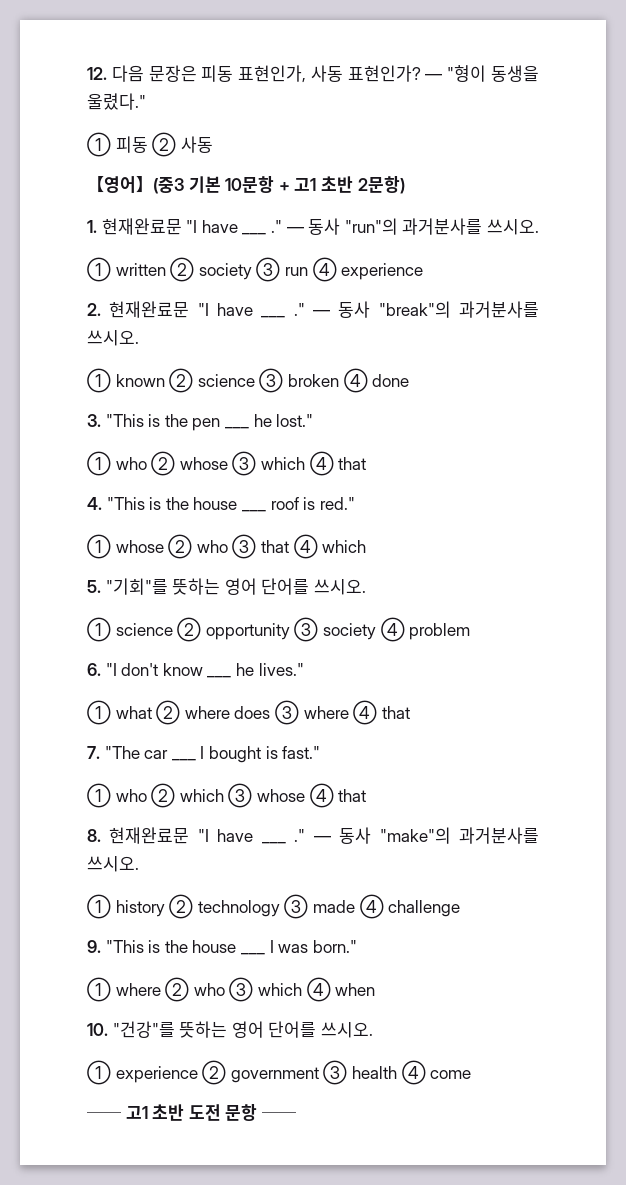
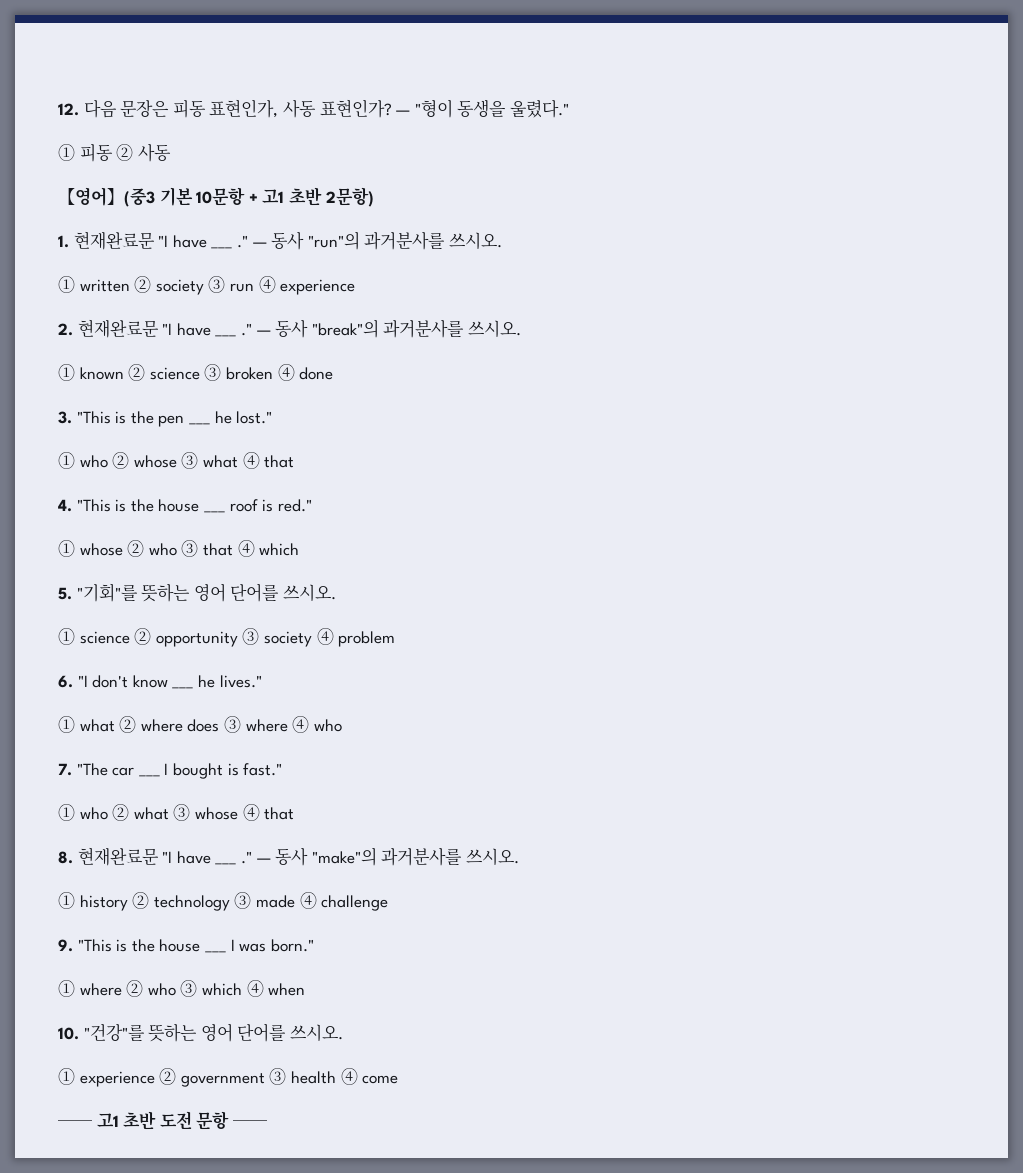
[260,457,305,470] which -> [202,455,238,468] what
[381,706,410,719] that -> [313,719,342,732] who
[179,789,224,802] which -> [133,807,169,820] what

